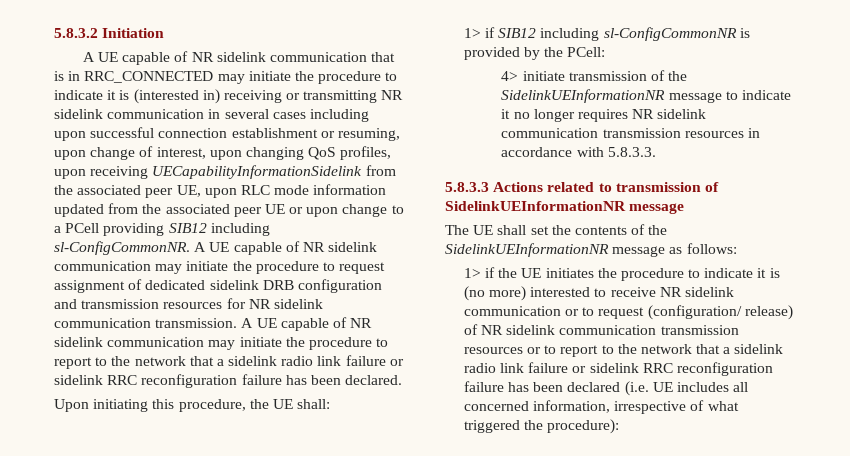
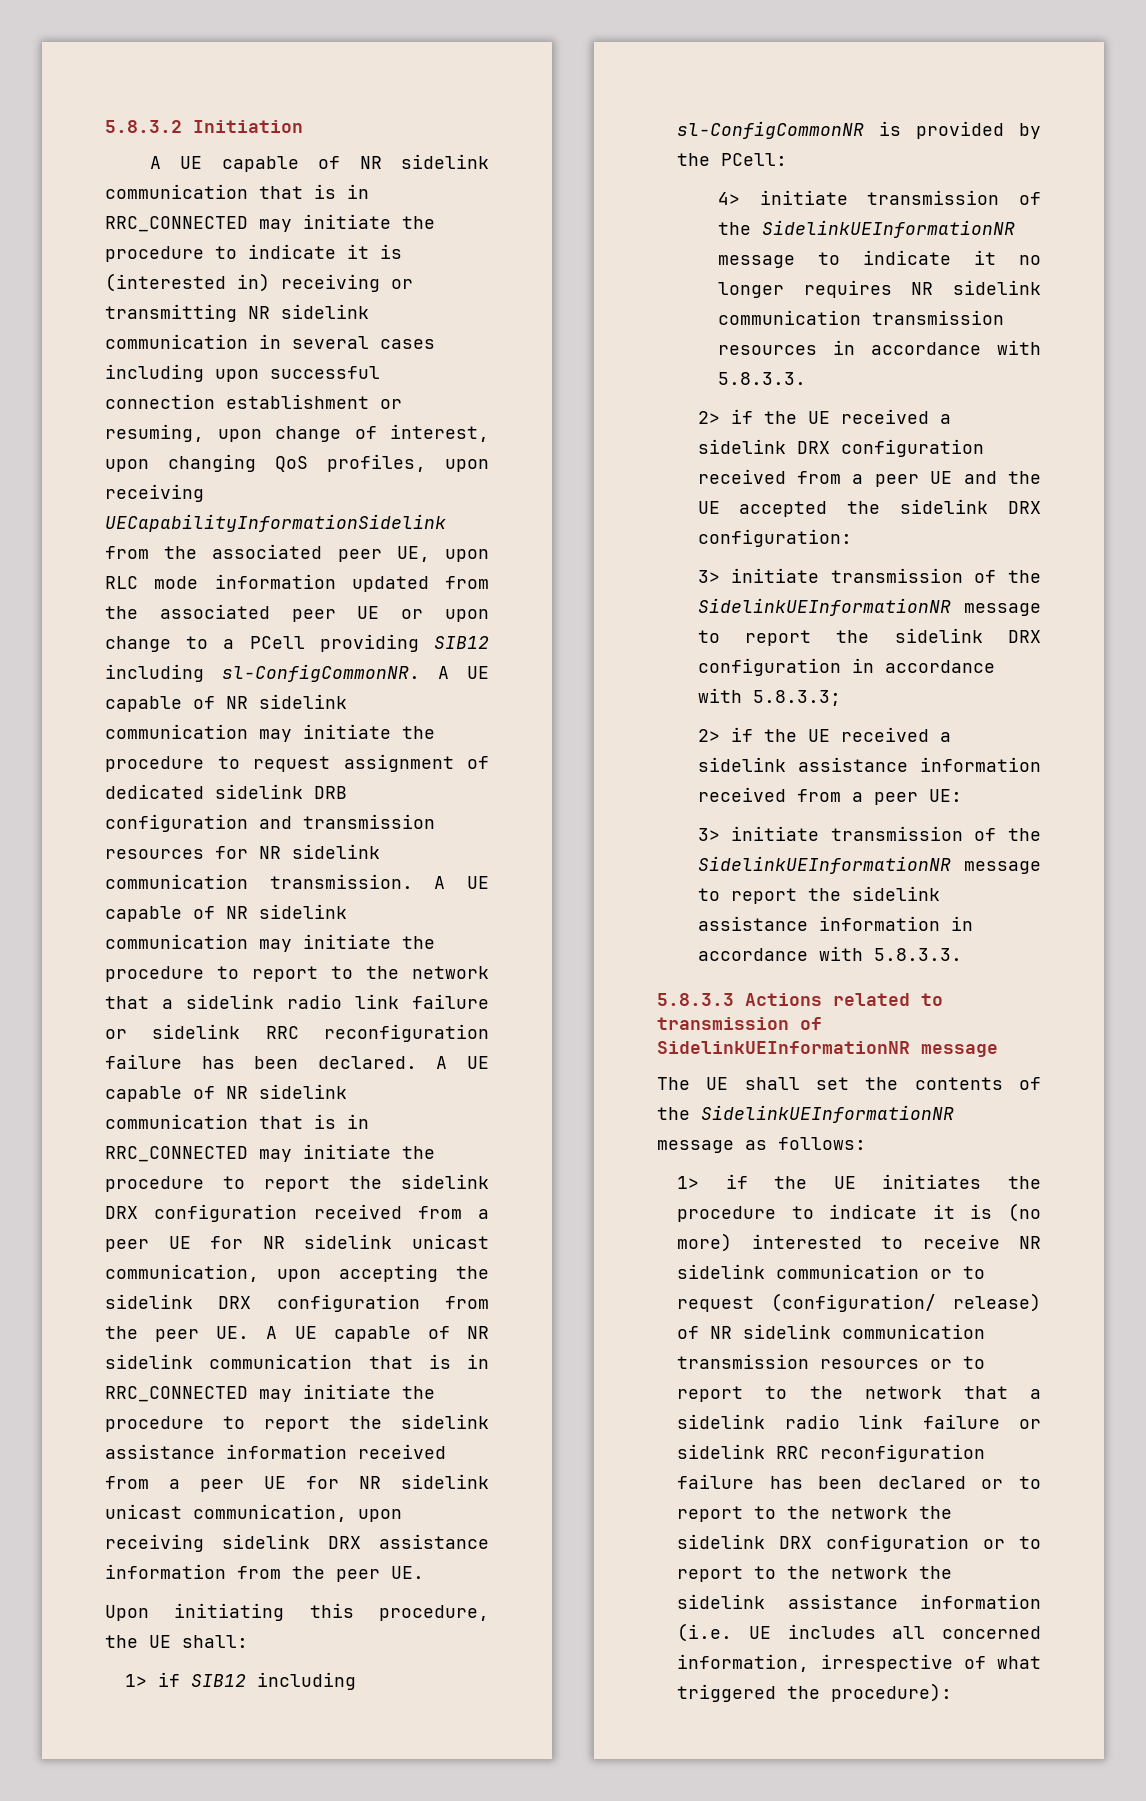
(403, 380) none -> [436,1056,489,1069] [105,1084,347,1102] [105,1114,369,1129] [105,1144,435,1162] [105,1174,489,1192] [105,1204,489,1222] [105,1234,489,1252] [105,1264,489,1282] [105,1294,489,1312] [105,1326,489,1342] [105,1354,489,1369] [105,1384,435,1402] [105,1414,489,1432] [105,1444,446,1459] [105,1474,489,1492] [105,1504,402,1522] [105,1534,489,1552] [105,1564,424,1582] A UE capable of NR sidelink communication that is in RRC_CONNECTED may initiate the procedure to report the sidelink DRX configuration received from a peer UE for NR sidelink unicast communication, upon accepting the sidelink DRX configuration from the peer UE. A UE capable of NR sidelink communication that is in RRC_CONNECTED may initiate the procedure to report the sidelink assistance information received from a peer UE for NR sidelink unicast communication, upon receiving sidelink DRX assistance information from the peer UE.
(656, 152) none -> [697,409,951,424] [697,439,984,457] [697,469,1041,487] [697,499,1041,517] [697,529,852,547] [697,568,1041,583] [697,598,1041,616] [697,628,1041,646] [697,658,995,676] [697,688,841,706] [697,727,951,742] [697,757,1041,772] [697,787,962,805] [697,826,1041,841] [697,856,1041,874] [697,886,940,904] [697,916,973,931] [697,946,962,961] // 2> if the UE received a sidelink DRX configuration received from a peer UE and the UE accepted the sidelink DRX configuration: // 3> initiate transmission of the SidelinkUEInformationNR message to report the sidelink DRX configuration in accordance with 5.8.3.3; // 2> if the UE received a sidelink assistance information received from a peer UE: // 3> initiate transmission of the SidelinkUEInformationNR message to report the sidelink assistance information in accordance with 5.8.3.3.
(621, 387) none -> [981,1476,1041,1489] [677,1506,953,1522] [677,1534,1041,1552] [677,1566,953,1582] [677,1594,1041,1609] or to report to the network the sidelink DRX configuration or to report to the network the sidelink assistance information

